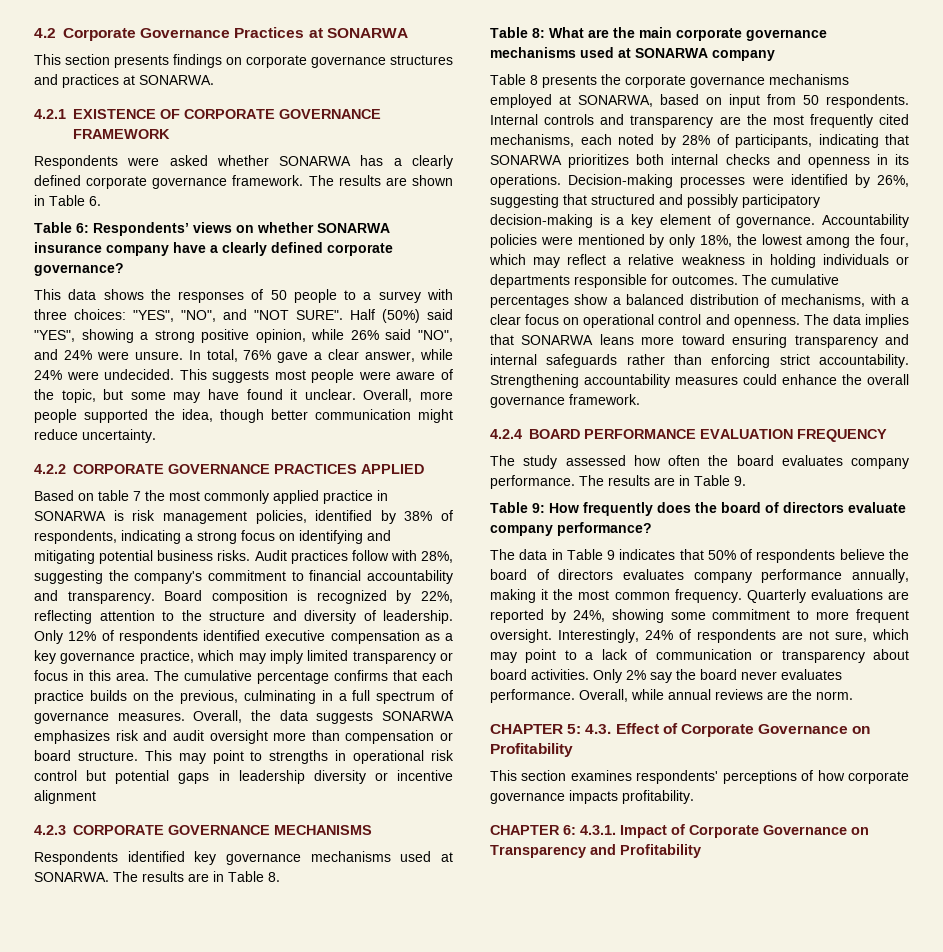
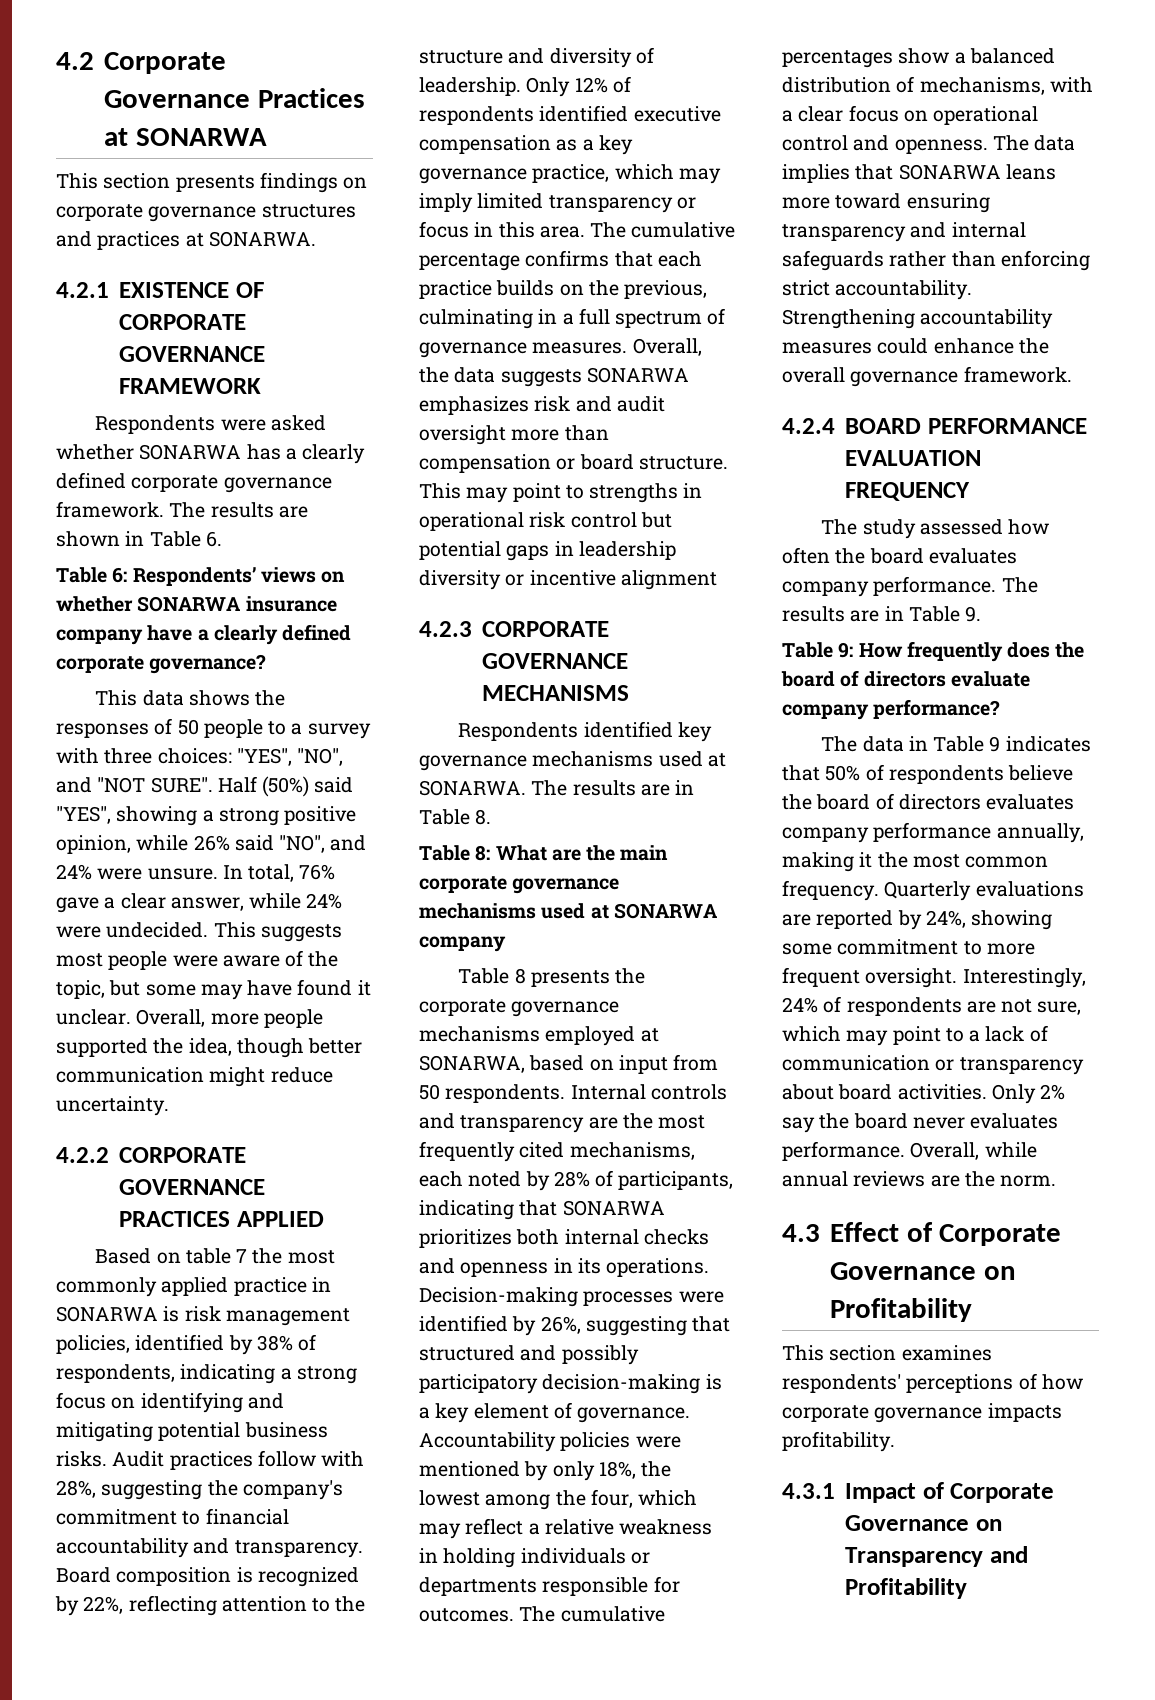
[490,724,612,734] CHAPTER 5: 4.3. -> [782,1224,820,1242] 4.3
[490,825,616,835] CHAPTER 6: 4.3.1. -> [782,1483,835,1499] 4.3.1

